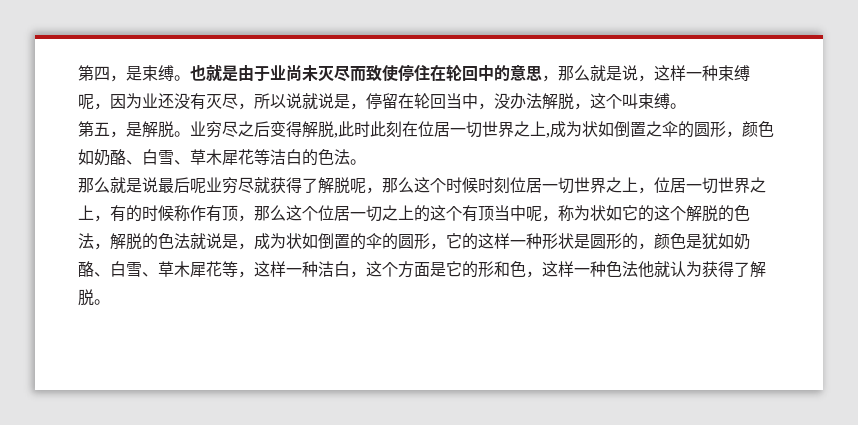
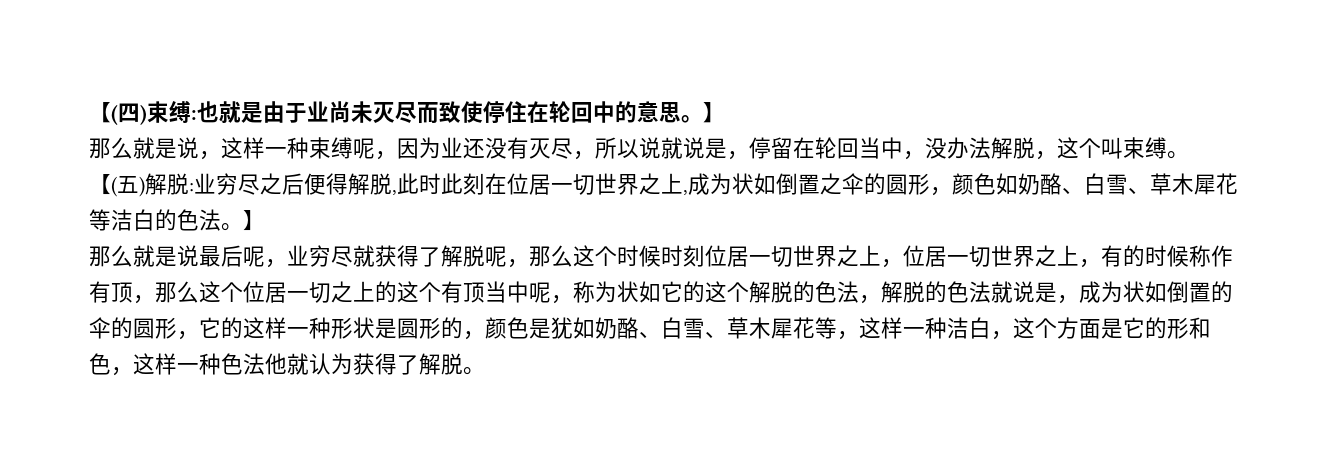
[78,65,190,82] 第四，是束缚。 -> [89,100,197,125] 【(四)束缚:
[542,75,558,82] ， -> [681,102,725,123] 。】 //
[78,121,190,138] 第五，是解脱。 -> [89,173,194,197] 【(五)解脱:
[270,121,286,137] 变 -> [304,173,326,195] 便
(366, 162) none -> [243,210,265,231] 】
(206, 186) none -> [265,259,287,268] ，

